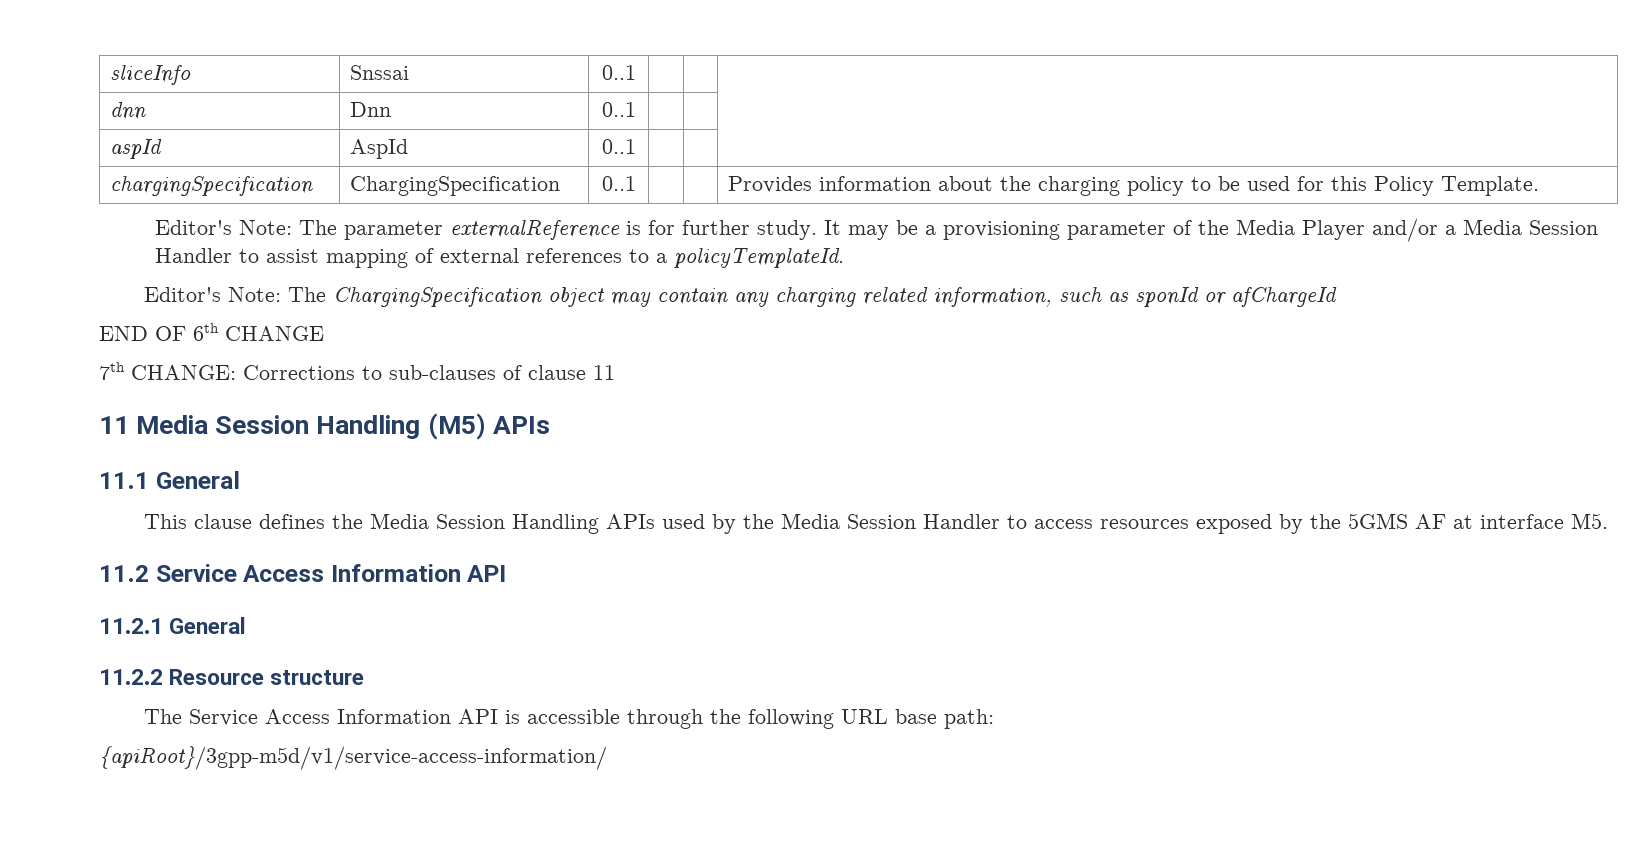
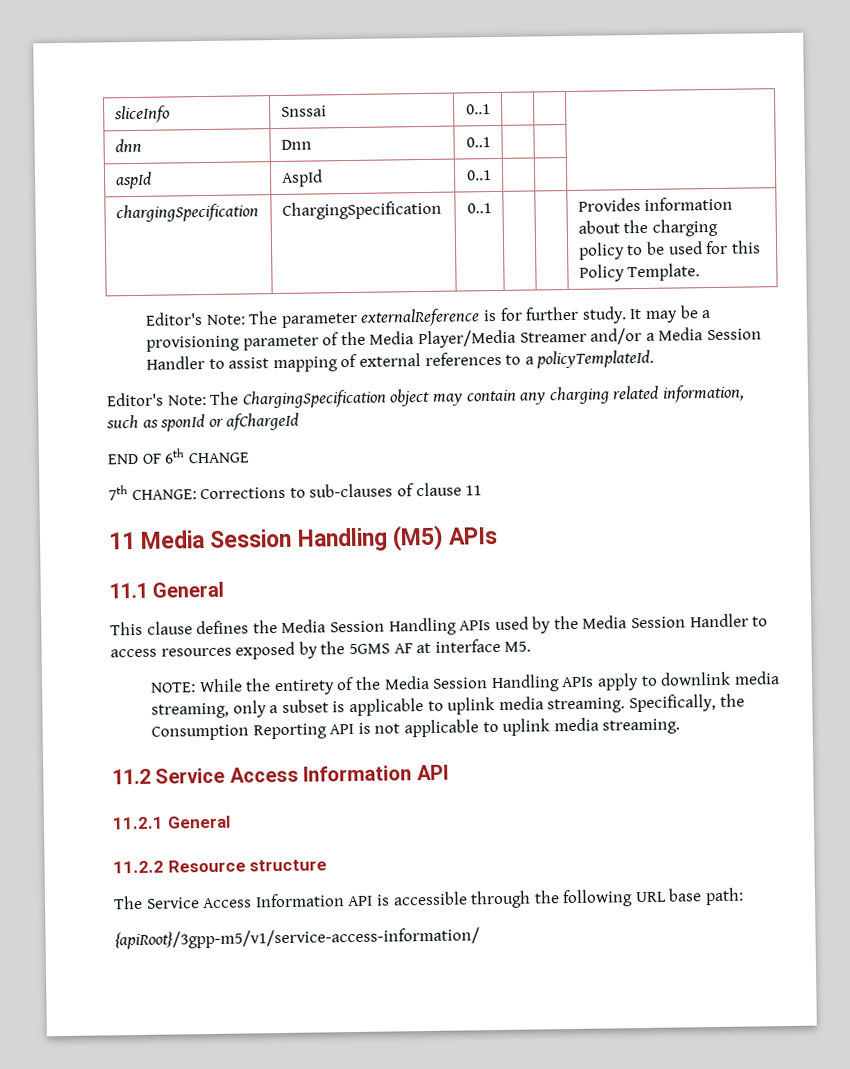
[1301,220,1365,240] Player -> [418,329,587,349] Player/Media Streamer
(1608, 521) none -> [151,671,780,696] [151,693,745,719] [151,717,681,741] // NOTE: While the entirety of the Media Session Handling APIs apply to downlink media streaming, only a subset is applicable to uplink media streaming. Specifically, the Consumption Reporting API is not applicable to uplink media streaming.
[99,746,607,770] {apiRoot}/3gpp-m5d/v1/service-access-information/ -> [114,927,480,950] {apiRoot}/3gpp-m5/v1/service-access-information/

